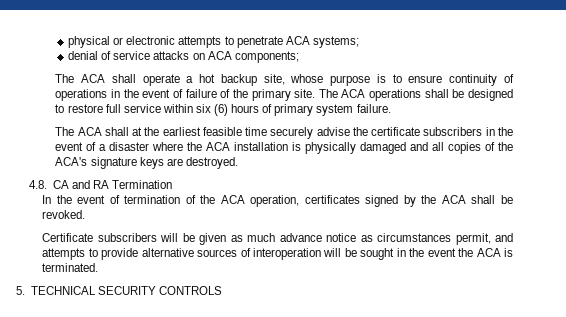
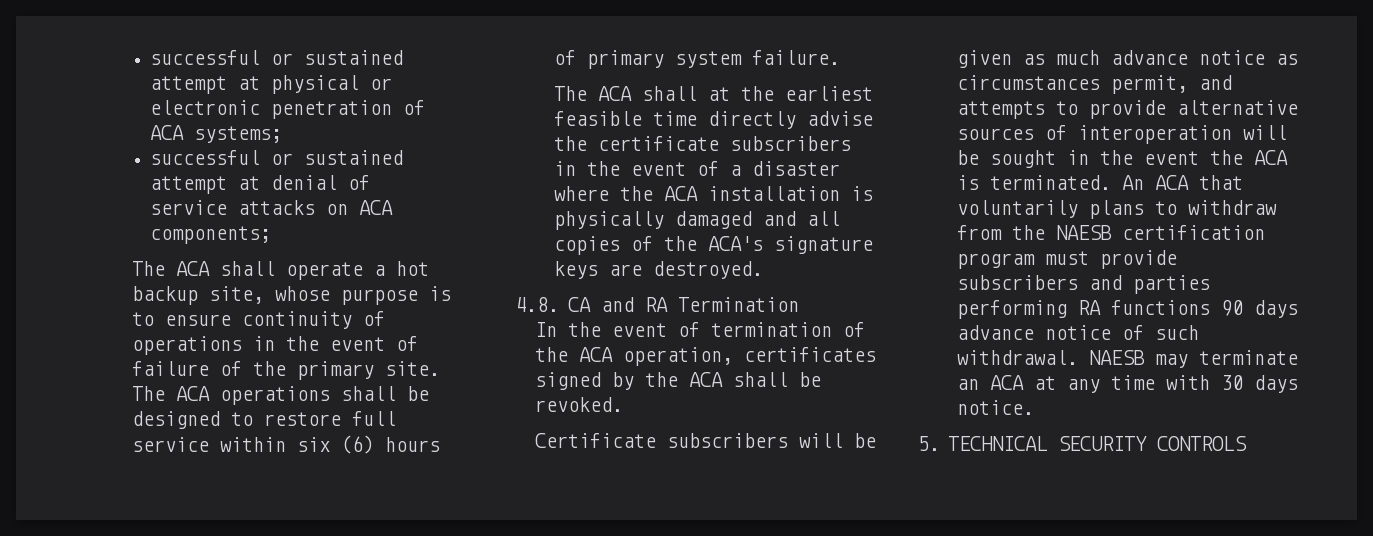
[68,36,359,48] physical or electronic attempts to penetrate ACA systems; // -> [150,50,404,65] [150,75,393,94] [150,100,426,119] [150,125,283,143] [150,150,404,165] [150,176,261,194] successful or sustained attempt at physical or electronic penetration of ACA systems; // successful or sustained attempt at
[270,127,314,139] securely -> [708,111,797,129] directly
(99, 267) none -> [1121,175,1243,190] [956,200,1277,219] [956,225,1265,240] [956,250,1177,269] [956,275,1210,294] [956,300,1298,319] [956,325,1199,340] [956,350,1298,368] [956,375,1298,393] [956,400,1034,415] An ACA that voluntarily plans to withdraw from the NAESB certification program must provide subscribers and parties performing RA functions 90 days advance notice of such withdrawal. NAESB may terminate an ACA at any time with 30 days notice.

